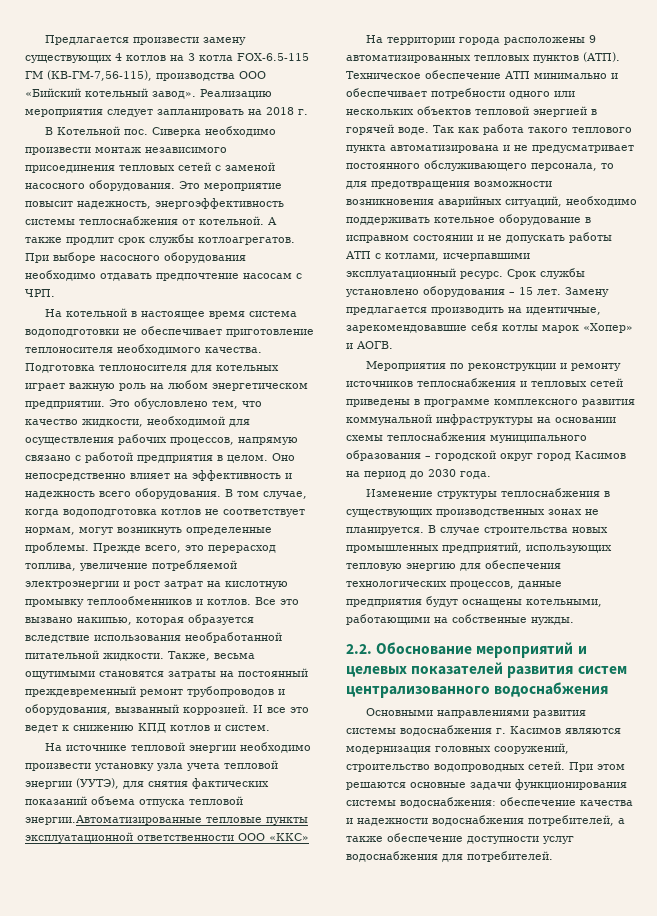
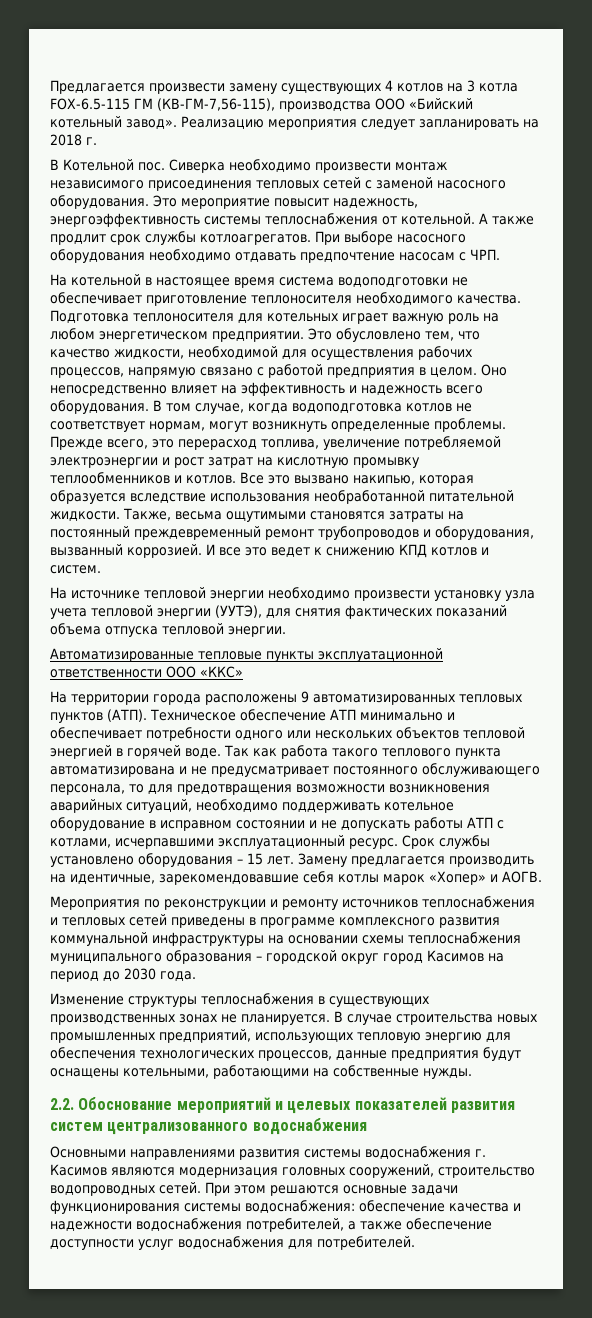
[25,815,202,825] энергии.Автоматизированные -> [228,626,286,637] [50,648,194,662] энергии. // Автоматизированные

